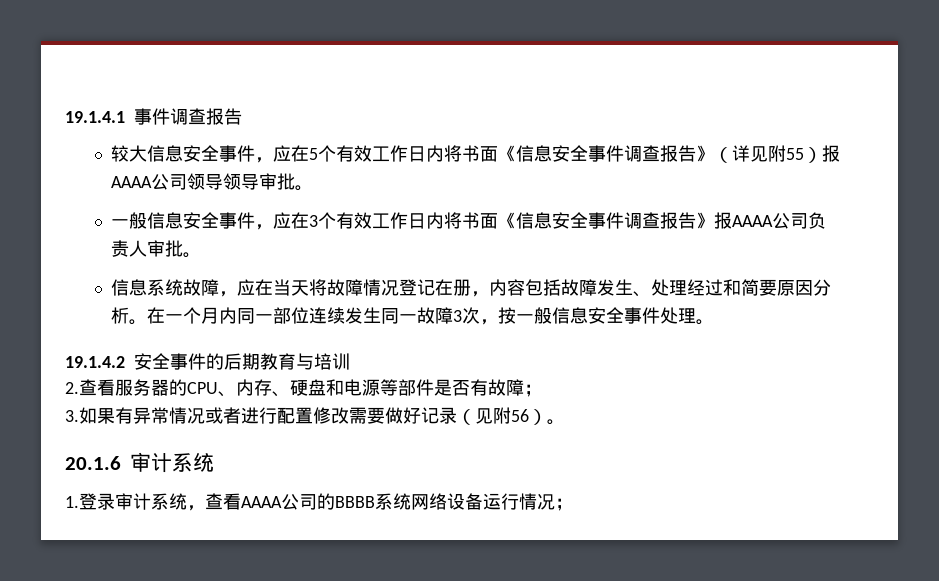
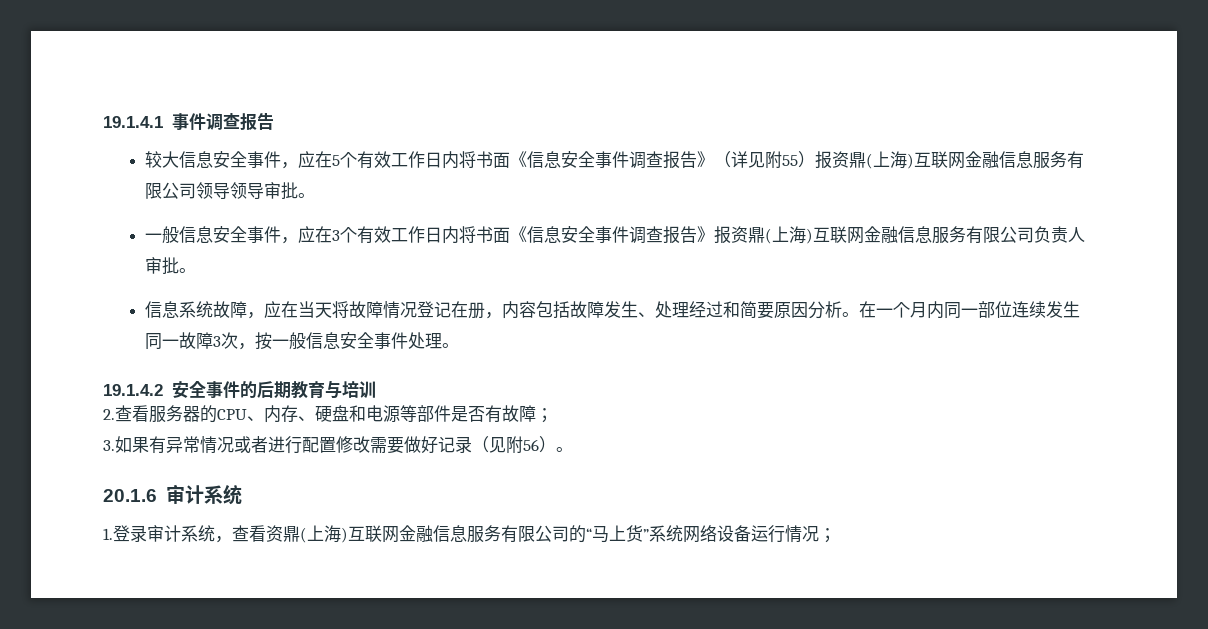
[111,176,153,188] AAAA -> [832,151,1085,169] [145,182,163,199] 资鼎(上海)互联网金融信息服务有限
[732,215,774,227] AAAA -> [731,226,1001,244] 资鼎(上海)互联网金融信息服务有限
[241,493,375,510] AAAA公司的BBBB -> [266,525,649,543] 资鼎(上海)互联网金融信息服务有限公司的“马上货”

